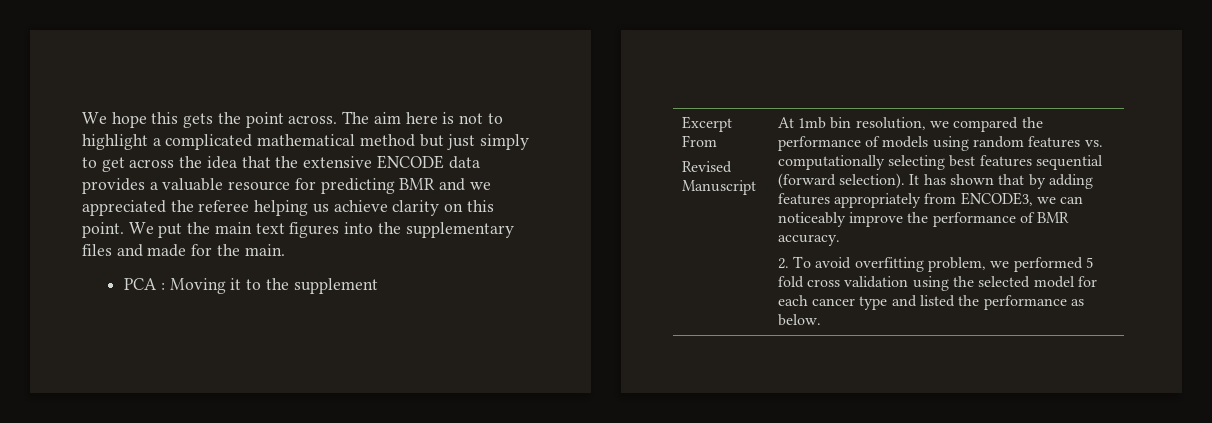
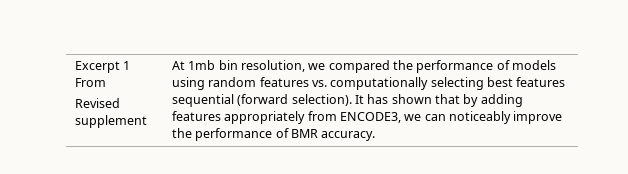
[82,111,503,128] [82,134,530,150] [82,155,480,172] [82,178,491,194] [82,200,494,216] [82,222,514,238] [82,244,285,257] [124,278,378,294] [681,116,732,132] We hope this gets the point across. The aim here is not to highlight a complicated mathematical method but just simply to get across the idea that the extensive ENCODE data provides a valuable resource for predicting BMR and we appreciated the referee helping us achieve clarity on this point. We put the main text figures into the supplementary files and made for the main. // PCA : Moving it to the supplement // Excerpt -> [74,61,131,73] Excerpt 1
[681,180,756,195] Manuscript -> [74,115,147,128] supplement
[777,256,1094,272] [777,276,1098,291] [777,295,1085,310] [777,314,821,326] // 2. To avoid overfitting problem, we performed 5 fold cross validation using the selected model for each cancer type and listed the performance as below. -> (376, 136) none

